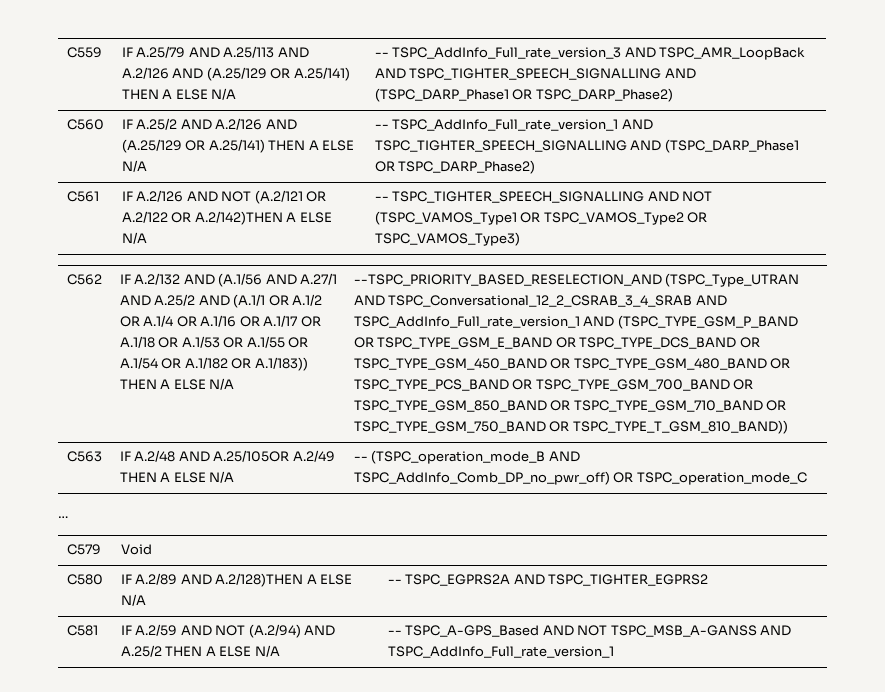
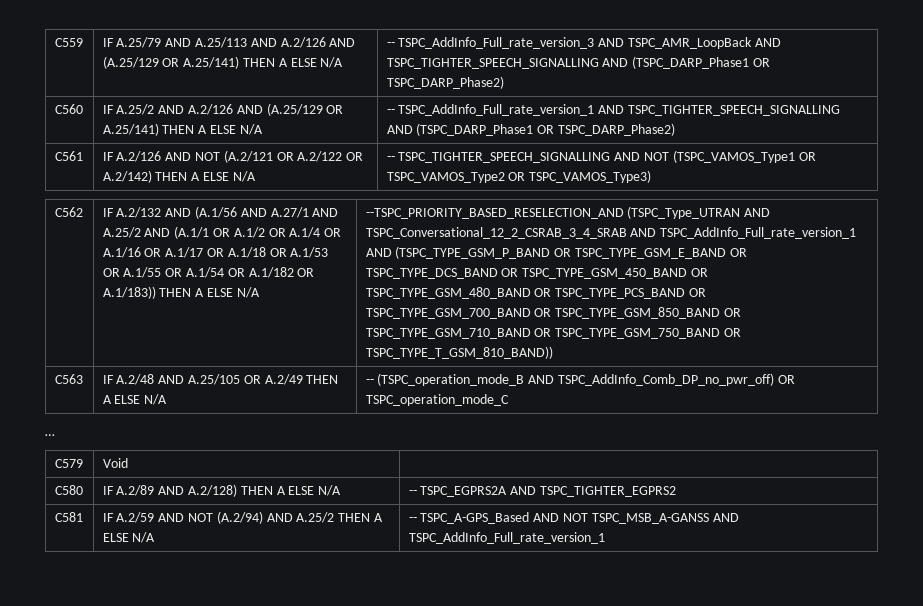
[194,211,283,225] A.2/142)THEN -> [102,170,188,183] A.2/142) THEN
[213,450,290,462] A.25/105OR -> [187,374,261,385] A.25/105 OR
[215,573,304,587] A.2/128)THEN -> [187,484,273,497] A.2/128) THEN

